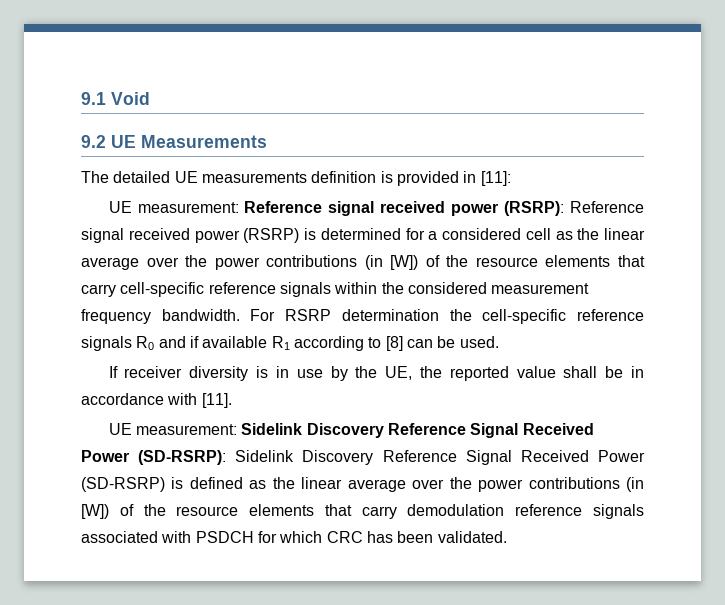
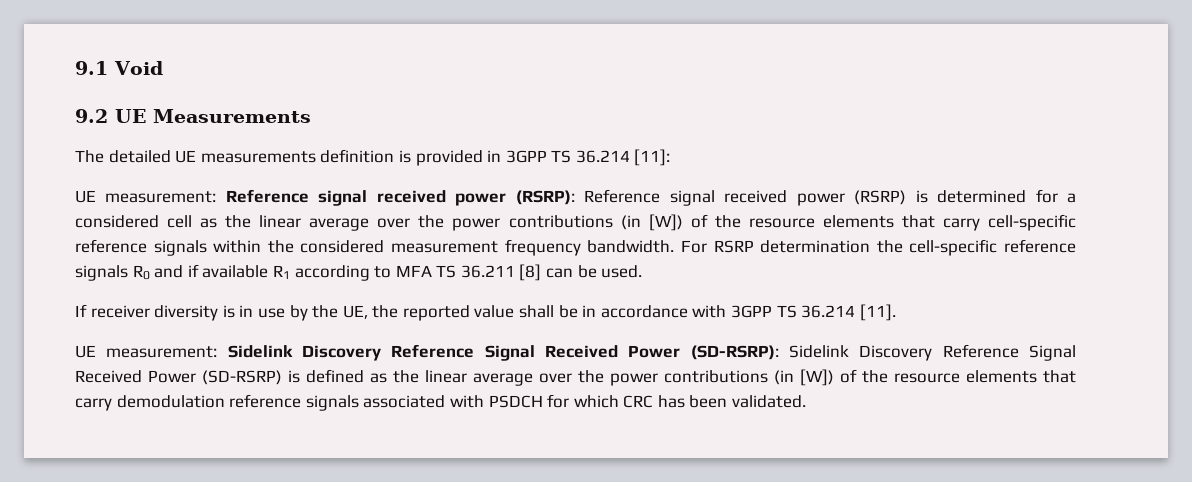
(477, 177) none -> [505,150,630,163] 3GPP TS 36.214
(382, 342) none -> [395,265,515,278] MFA TS 36.211
(198, 399) none -> [731,305,856,318] 3GPP TS 36.214

